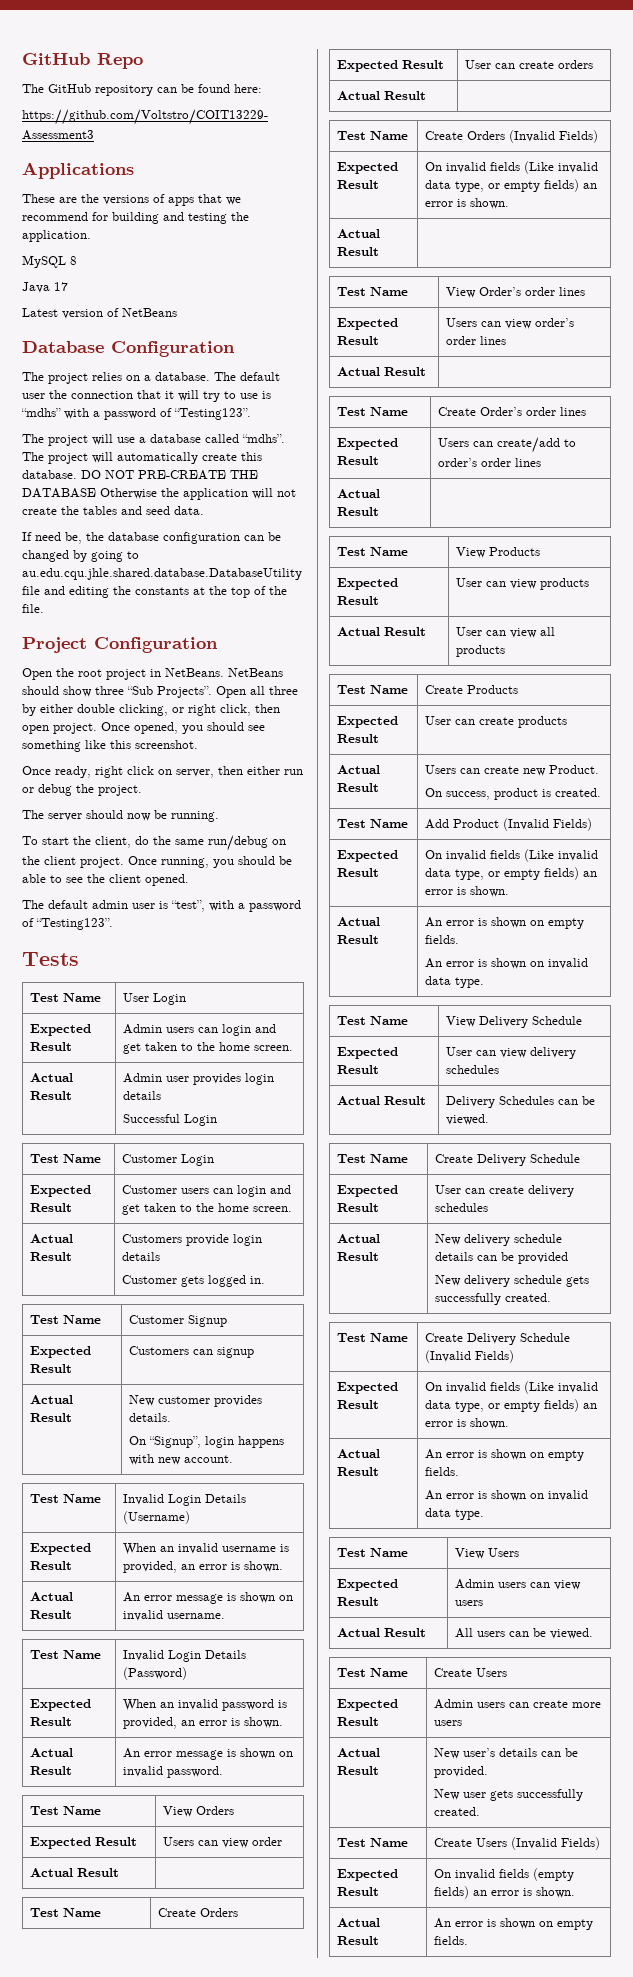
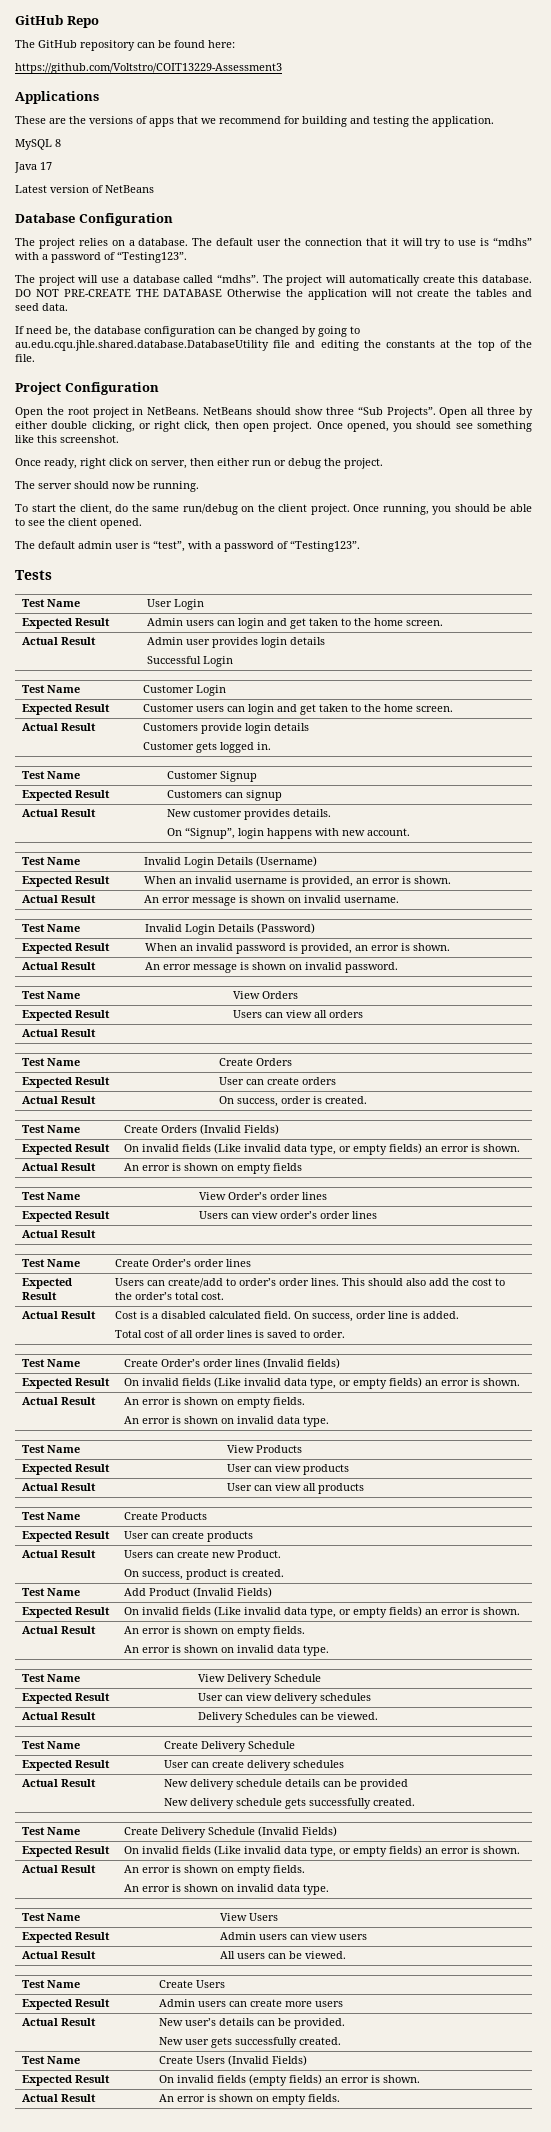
[251,1837,282,1846] order -> [314,1010,364,1018] all orders
(426, 95) none -> [219,1096,368,1107] On success, order is created.
(379, 251) none -> [124,1163,303,1174] An error is shown on empty fields
[514,458,541,467] [336,489,380,498] [336,507,379,516] lines // Actual Result | -> [311,1278,506,1286] [115,1292,225,1300] [22,1311,97,1319] [115,1311,460,1322] [115,1330,346,1338] [22,1359,81,1367] [124,1358,341,1369] [22,1378,111,1389] [124,1377,521,1389] [22,1397,97,1405] [124,1397,306,1408] [124,1416,330,1427] lines. This should also add the cost to the order’s total cost. // Actual Result | Cost is a disabled calculated field. On success, order line is added. // Total cost of all order lines is saved to order. // Test Name | Create Order’s order lines (Invalid fields) // Expected Result | On invalid fields (Like invalid data type, or empty fields) an error is shown. // Actual Result | An error is shown on empty fields. // An error is shown on invalid data type.

